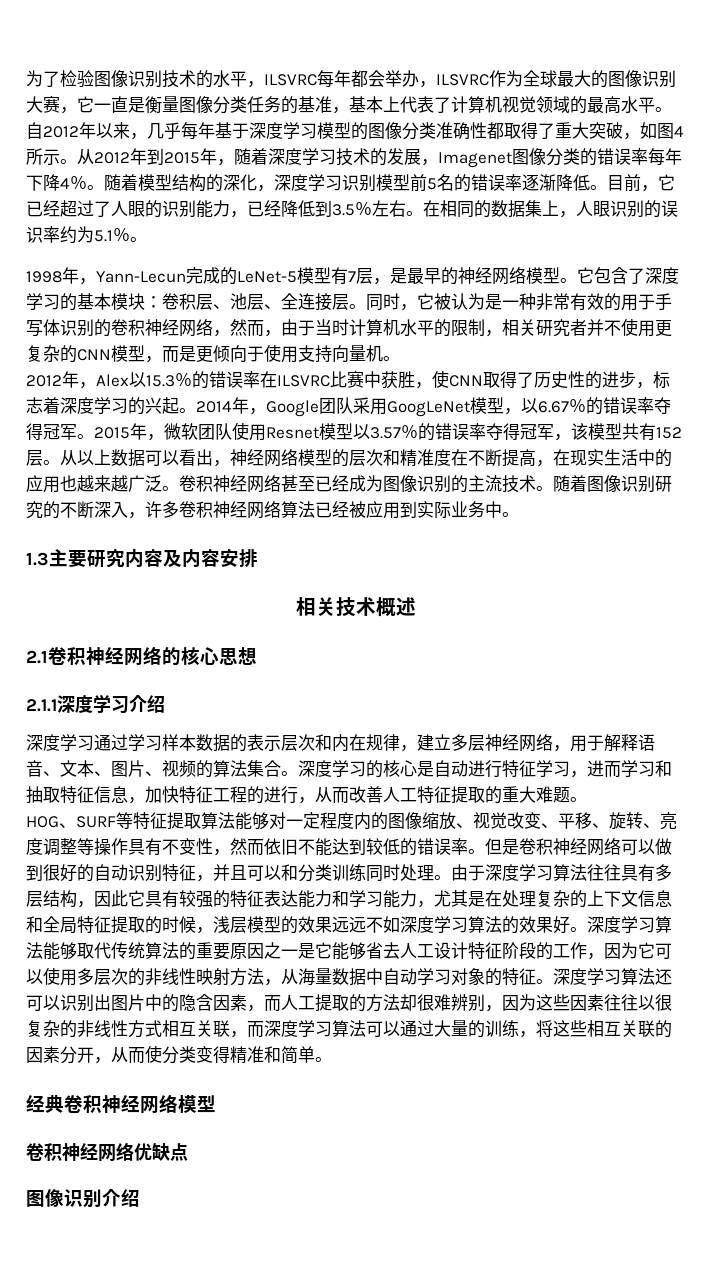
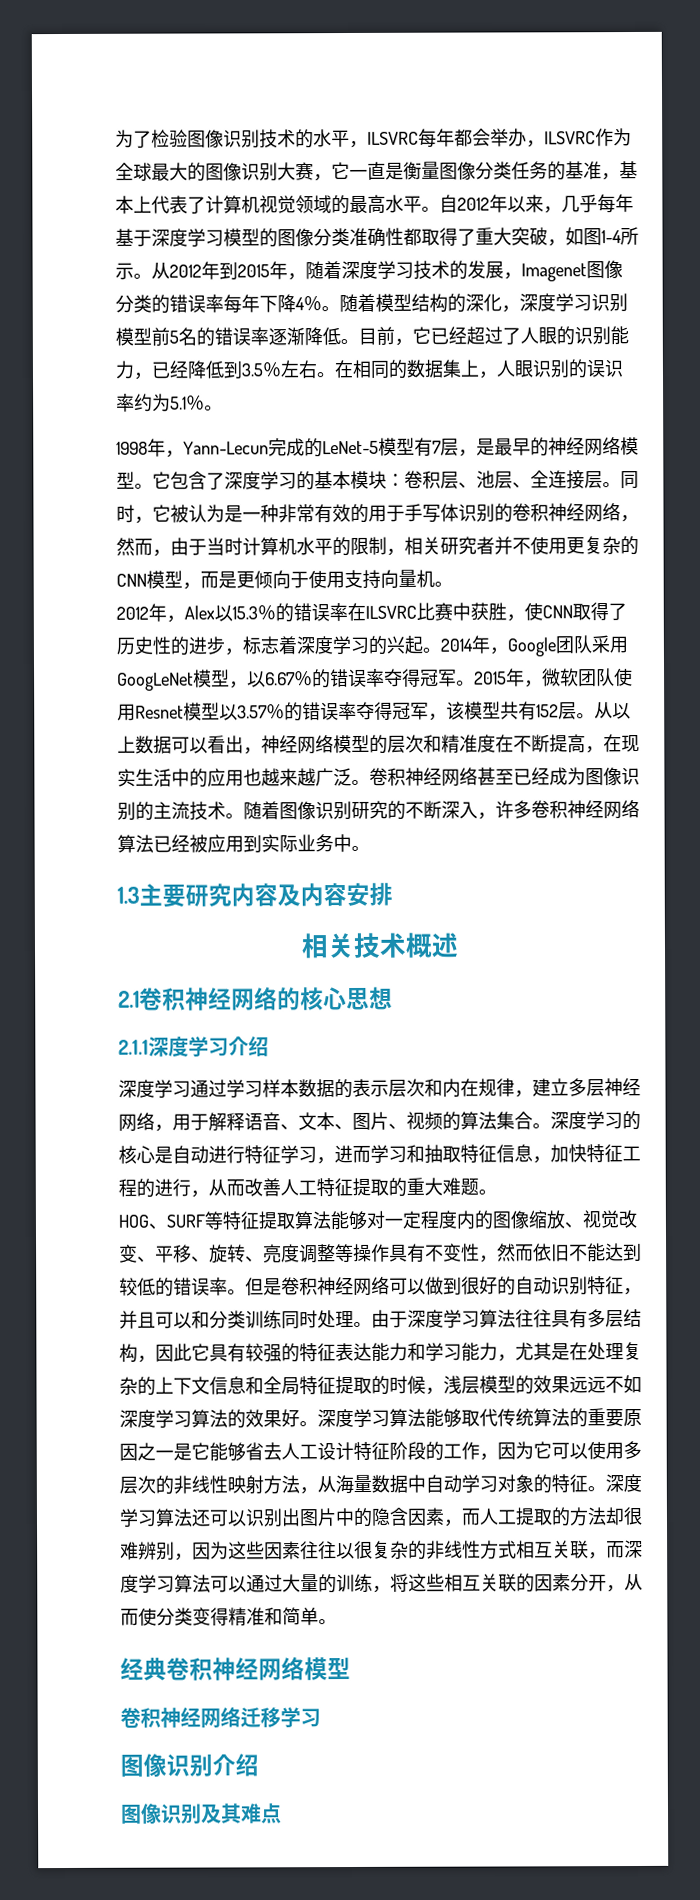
[674,126,684,137] 4 -> [601,230,622,244] 1-4
[134,1143,188,1161] 优缺点 -> [240,1707,321,1728] 迁移学习
(140, 1198) none -> [120,1803,282,1825] // 图像识别及其难点

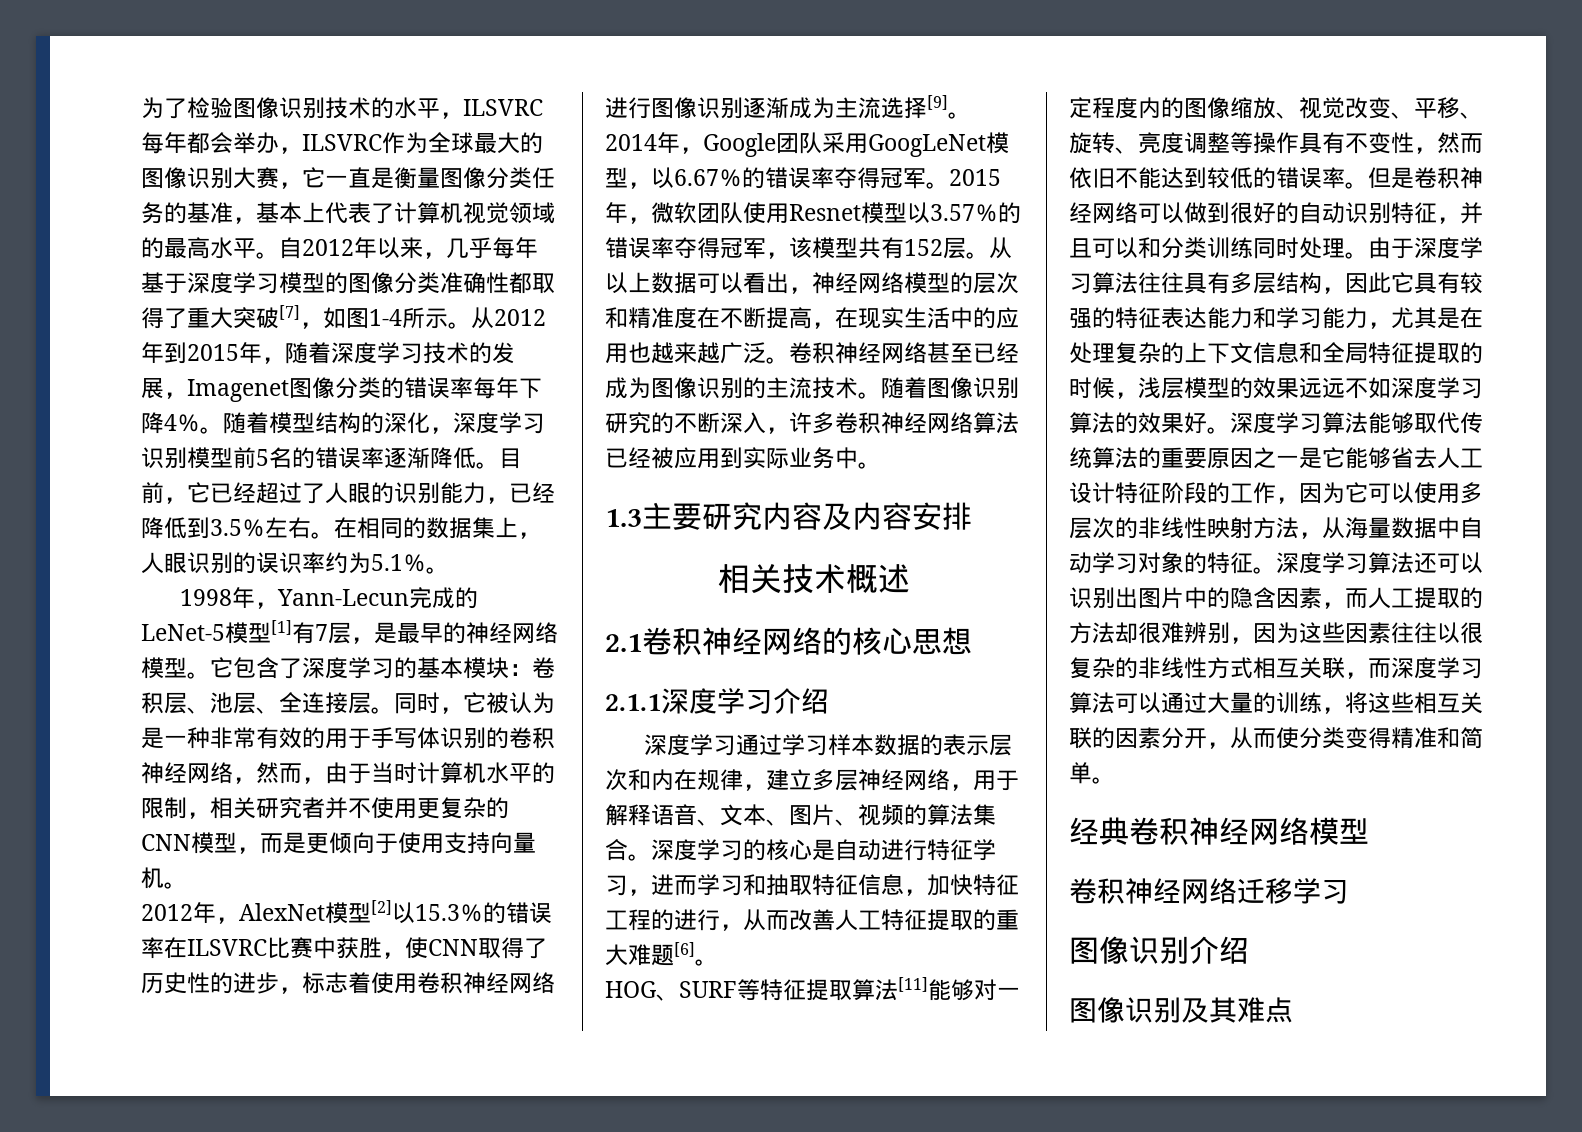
(548, 236) none -> [279,305,300,320] [7]
(415, 446) none -> [271,620,292,635] [1]
[184,605,215,620] Alex -> [239,900,392,924] AlexNet模型[2]
[296,635,423,655] 深度学习的兴起 -> [371,972,555,994] [605,95,948,119] 使用卷积神经网络进行图像识别逐渐成为主流选择[9]
(479, 1187) none -> [674,942,695,957] [6]
(331, 1220) none -> [898,977,928,992] [11]

